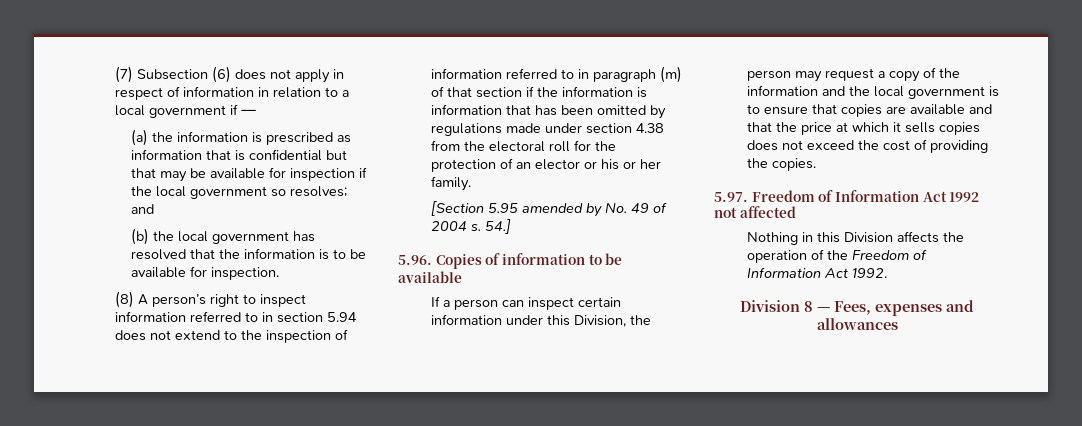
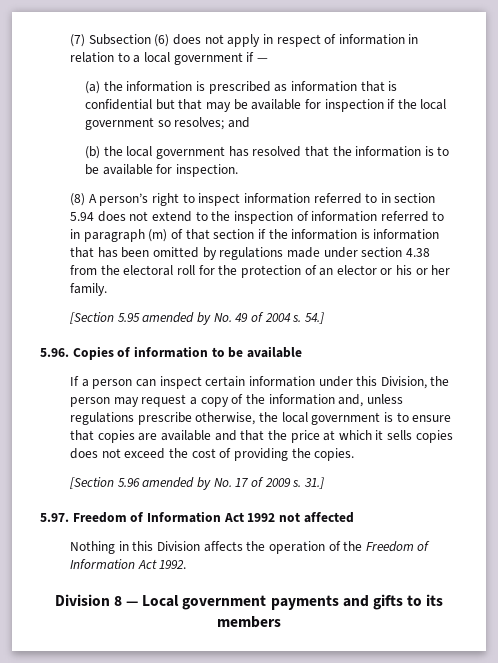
[821,86,845,96] and -> [338,394,403,407] [70,412,256,425] and, unless regulations prescribe otherwise,
(816, 164) none -> [70,477,324,490] // [Section 5.96 amended by No. 17 of 2009 s. 31.]
[834,300,974,316] [816,318,898,330] Fees, expenses and allowances -> [142,594,444,610] [217,616,281,628] Local government payments and gifts to its members

